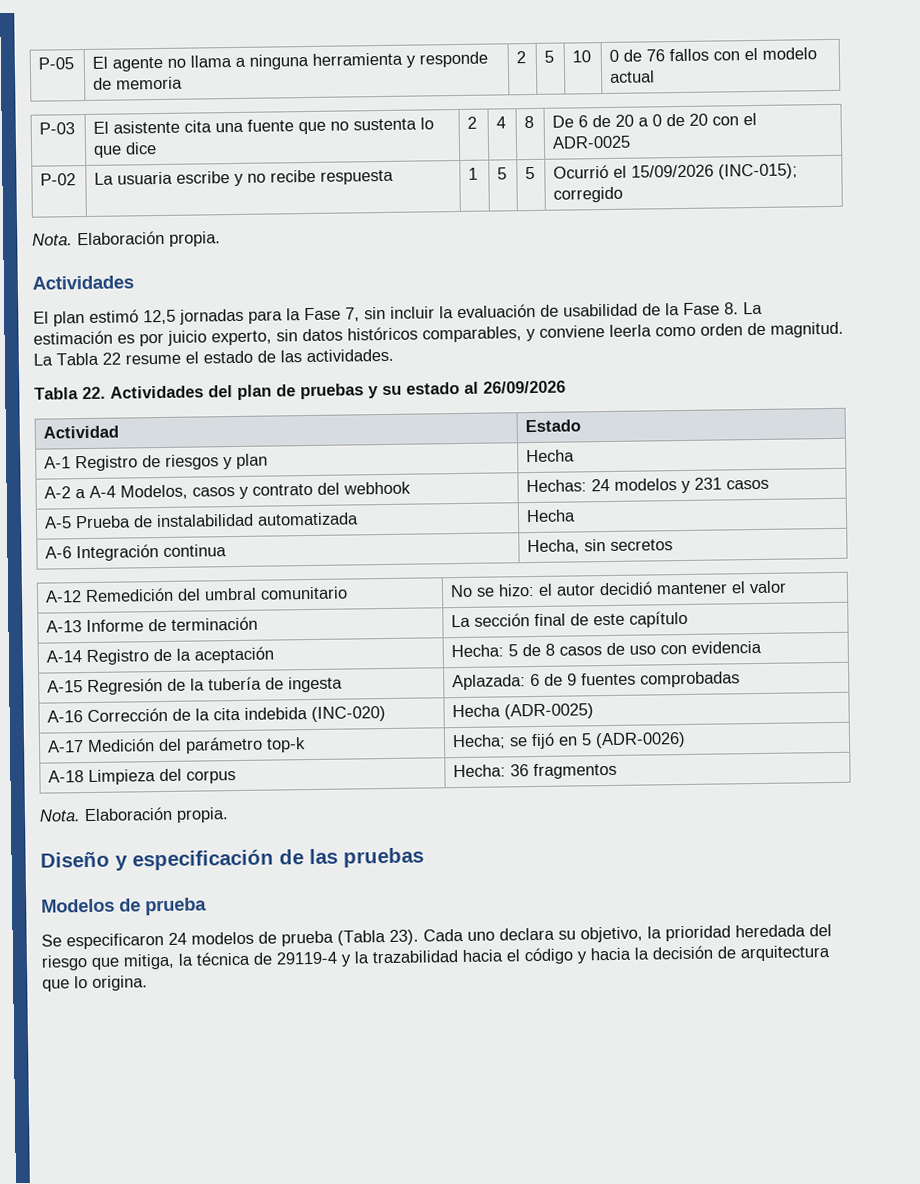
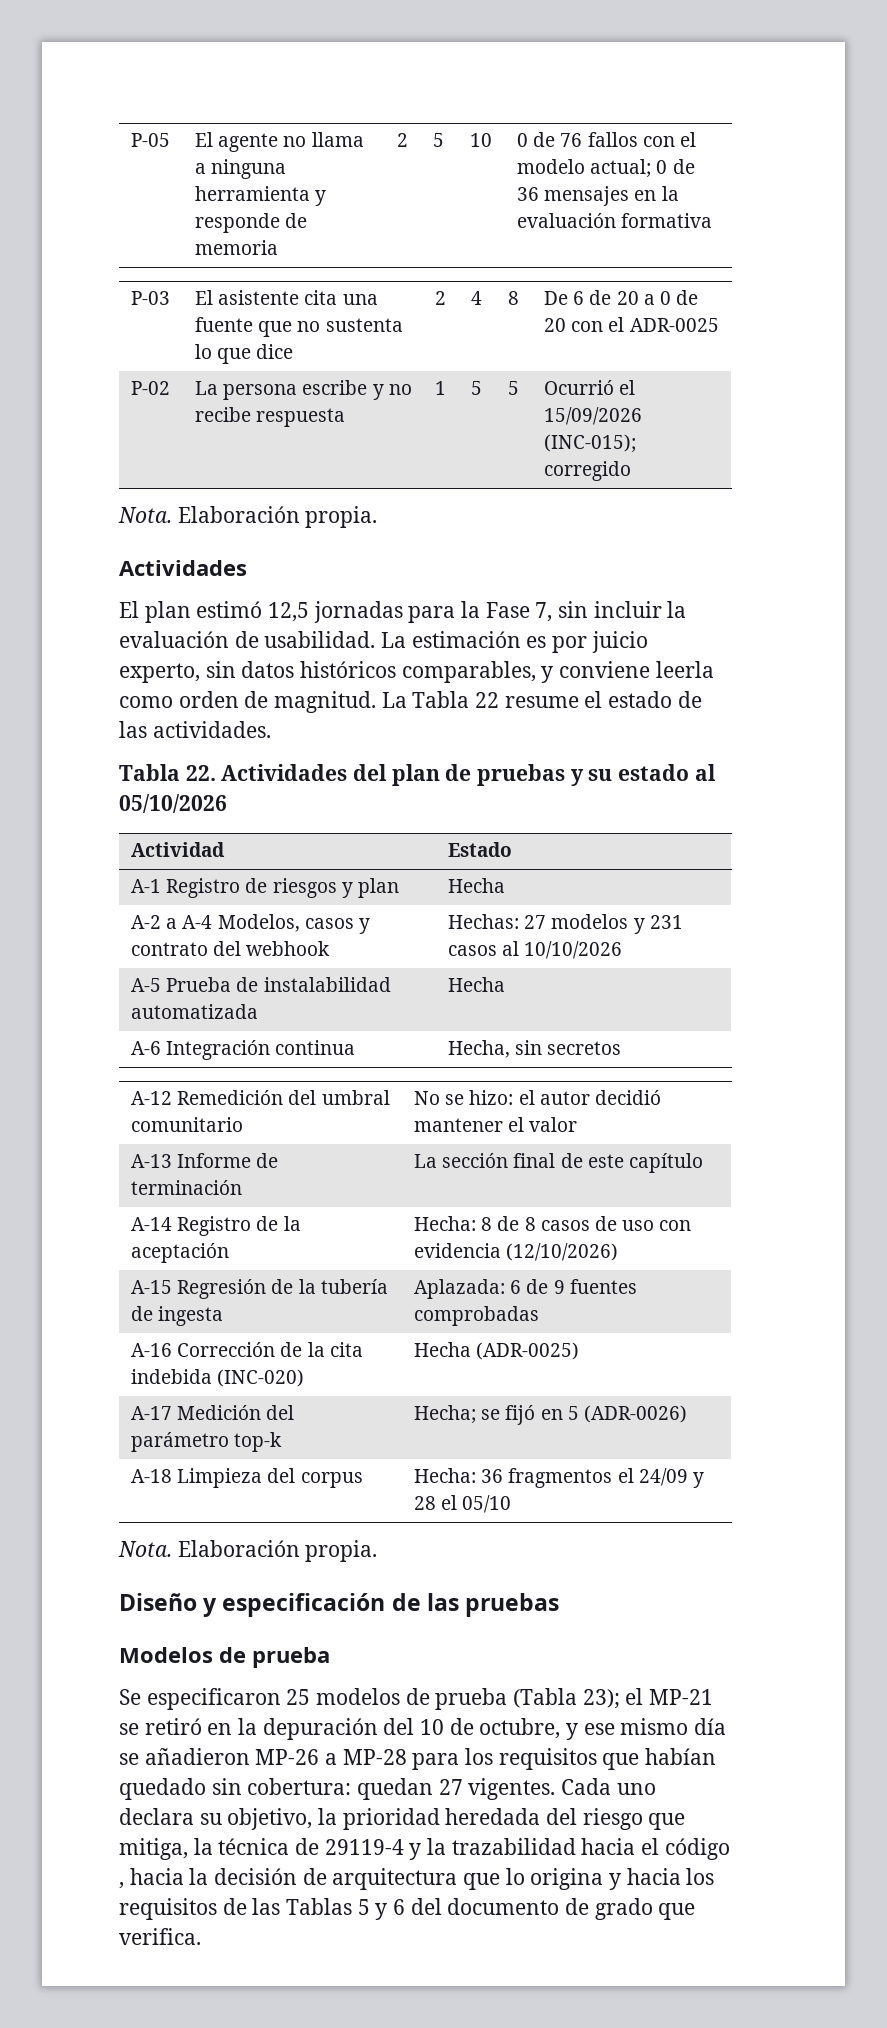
[610,70,656,83] actual -> [590,159,695,178] [517,186,679,206] [517,213,713,228] actual; 0 de 36 mensajes en la evaluación formativa
[117,171,174,185] usuaria -> [223,384,298,400] persona
[563,302,739,317] usabilidad de la Fase 8. -> [264,631,376,648] usabilidad.
[483,380,566,394] 26/09/2026 -> [119,794,227,813] 05/10/2026
[591,478,611,492] 24 -> [524,915,547,929] 27
(770, 484) none -> [502,941,623,959] al 10/10/2026
[508,644,519,657] 5 -> [481,1217,493,1231] 8
(763, 647) none -> [506,1243,619,1261] (12/10/2026)
(618, 771) none -> [617,1468,704,1488] [414,1495,512,1513] el 24/09 y 28 el 05/10
[168,932,187,945] 24 -> [286,1689,311,1705] 25
[389,929,419,945] 23). -> [582,1688,714,1709] [119,1718,727,1740] [119,1748,717,1770] [119,1778,556,1800] 23); el MP-21 se retiró en la depuración del 10 de octubre, y ese mismo día se añadieron MP-26 a MP-28 para los requisitos que habían quedado sin cobertura: quedan 27 vigentes.
[577,951,588,964] y -> [119,1882,124,1889] ,
[92,975,148,991] origina. -> [530,1868,715,1890] [119,1898,696,1920] [119,1928,201,1945] origina y hacia los requisitos de las Tablas 5 y 6 del documento de grado que verifica.

